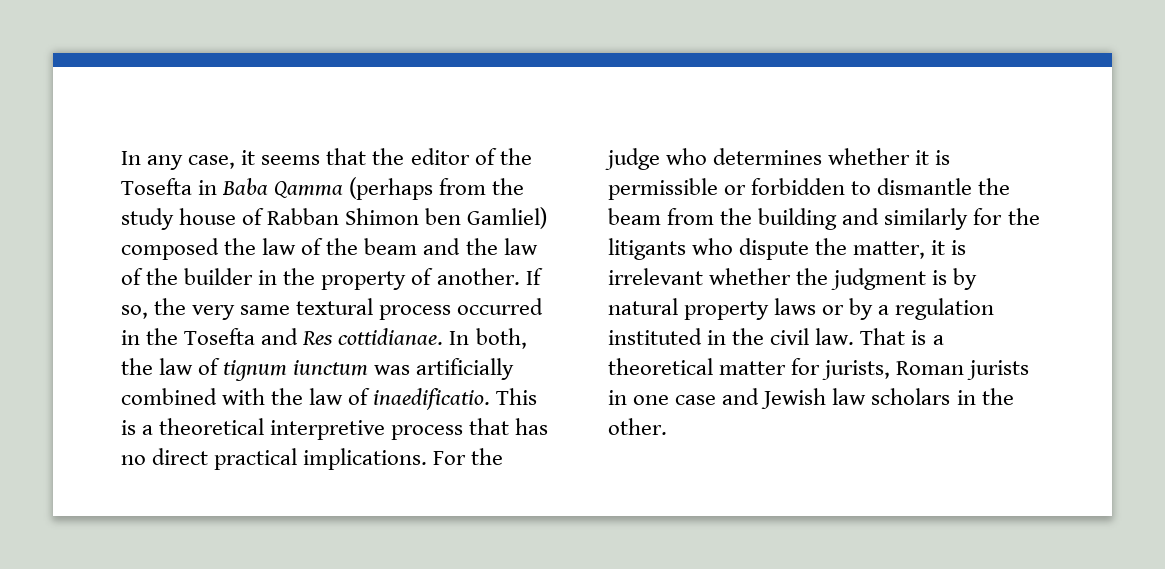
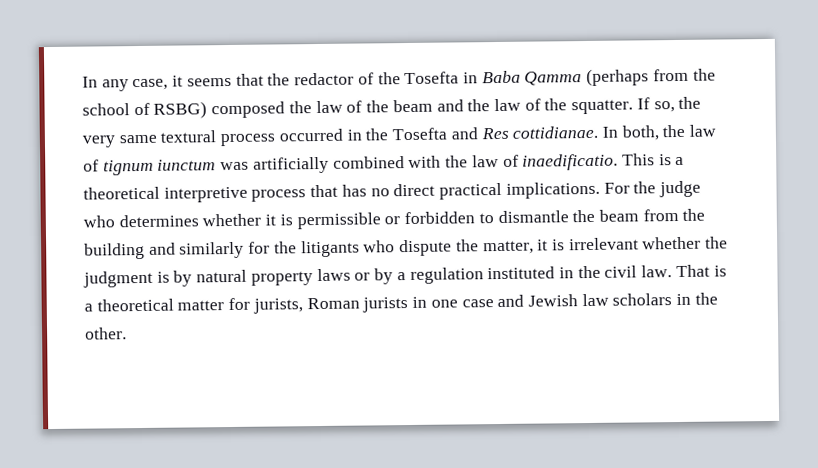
[410,148,470,165] editor -> [294,72,355,86] redactor
[121,207,548,230] study house of Rabban Shimon ben Gamliel) -> [82,101,208,119] school of RSBG)
[184,268,520,290] builder in the property of another. -> [571,99,634,115] squatter.

